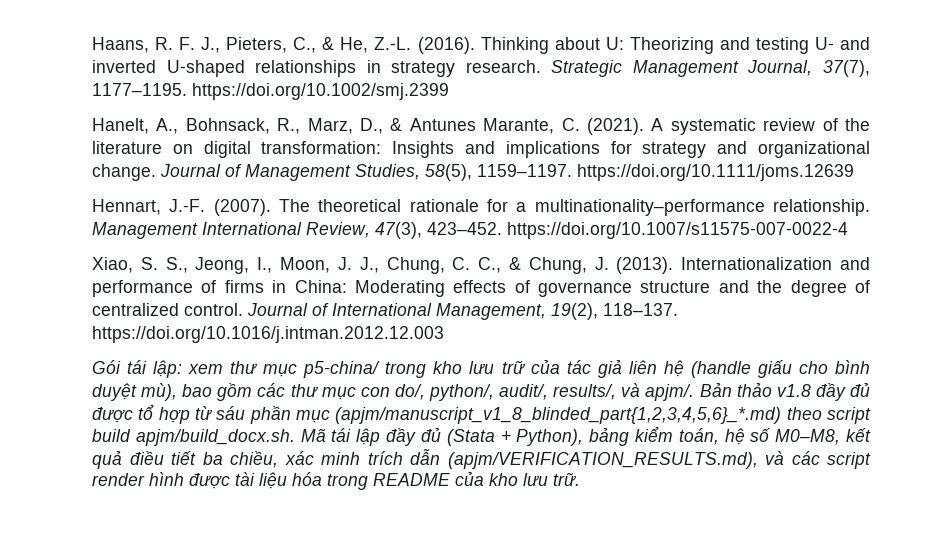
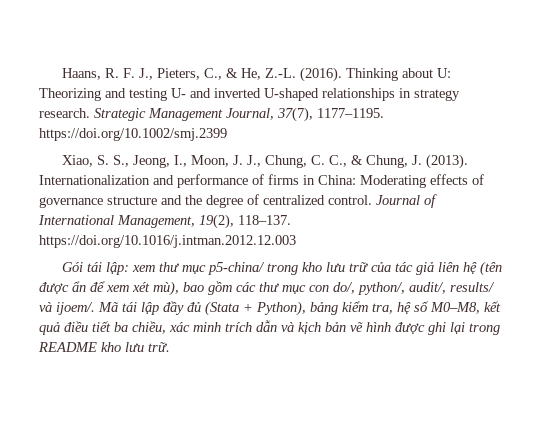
[92,118,870,135] [92,141,870,158] [92,164,854,181] [92,199,870,216] [92,222,848,239] // Hanelt, A., Bohnsack, R., Marz, D., & Antunes Marante, C. (2021). A systematic review of the literature on digital transformation: Insights and implications for strategy and organizational change. Journal of Management Studies, 58(5), 1159–1197. https://doi.org/10.1111/joms.12639 // Hennart, J.-F. (2007). The theoretical rationale for a multinationality–performance relationship. Management International Review, 47(3), 423–452. https://doi.org/10.1007/s11575-007-0022-4 -> (227, 134) none
[690,360,870,378] [92,383,137,401] (handle giấu cho bình duyệt -> [480,261,503,276] [39,281,150,294] (tên được ẩn để xem xét
[553,383,870,401] [92,405,872,424] [92,429,295,446] results/, và apjm/. Bản thảo v1.8 đầy đủ được tổ hợp từ sáu phần mục (apjm/manuscript_v1_8_blinded_part{1,2,3,4,5,6}_*.md) theo script build apjm/build_docx.sh. -> [450,282,495,292] [39,302,95,315] results/ và ijoem/.
[678,428,719,445] toán, -> [372,303,393,314] tra,
[447,451,871,469] [92,472,322,489] (apjm/VERIFICATION_RESULTS.md), và các script render hình được tài liệu hóa -> [281,322,465,335] và kịch bản vẽ hình được ghi lại
[455,472,484,486] của -> (97, 347) none

